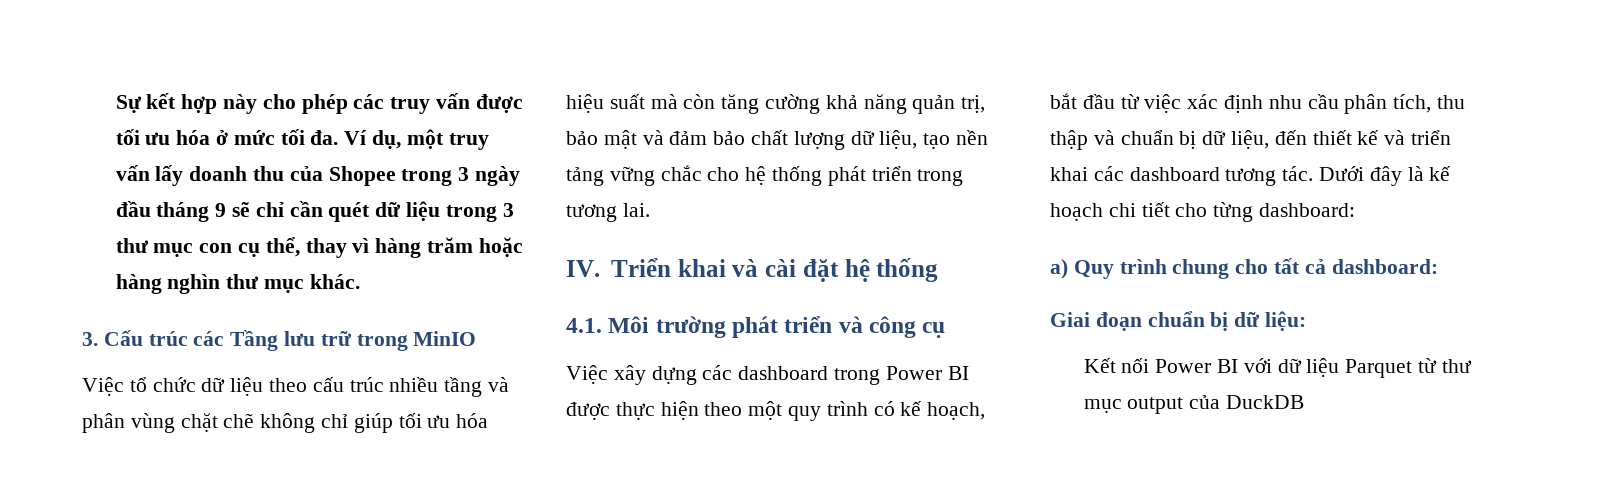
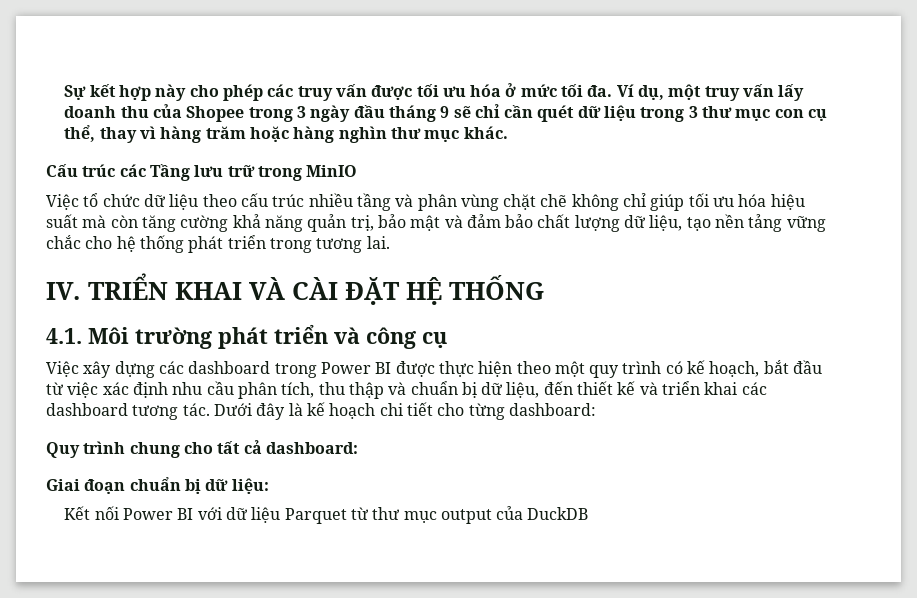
[82,332,98,346] 3. -> (508, 132) none
[610,257,939,282] Triển khai và cài đặt hệ thống -> [88,273,544,305] TRIỂN KHAI VÀ CÀI ĐẶT HỆ THỐNG
[1050,259,1068,279] a) -> (596, 409) none

